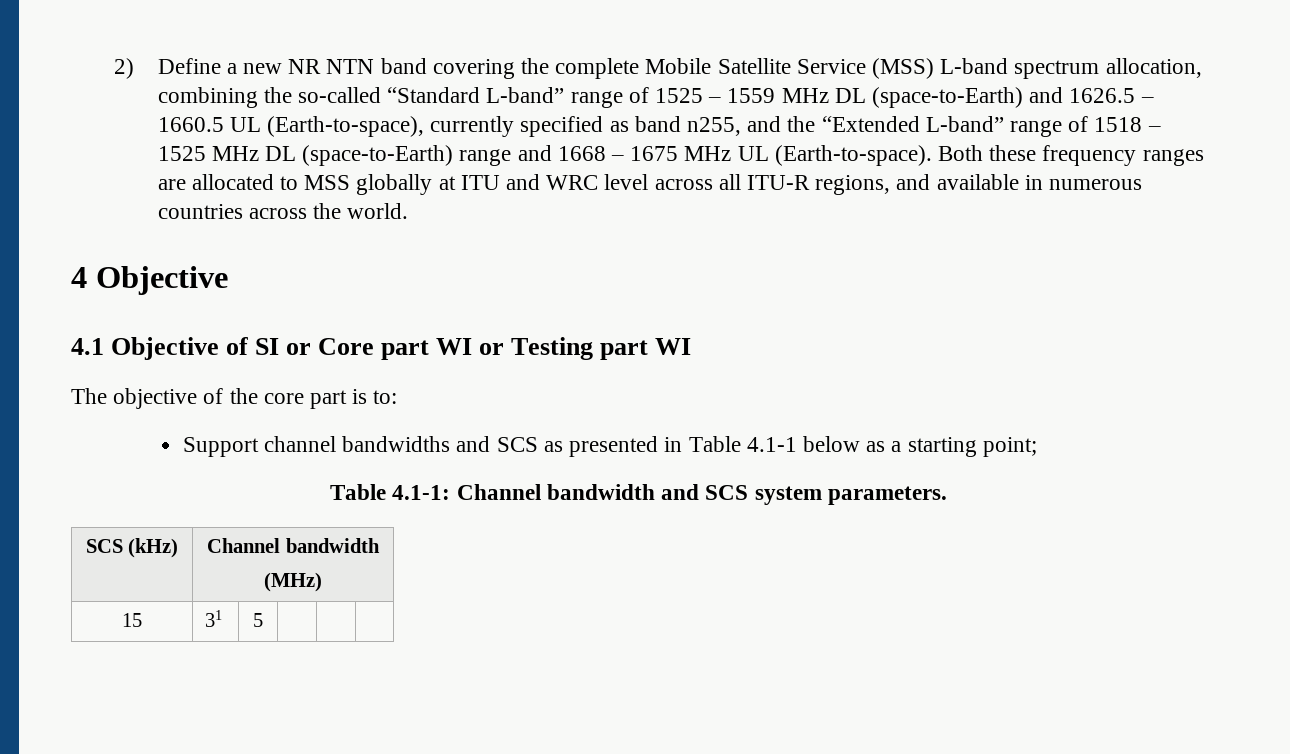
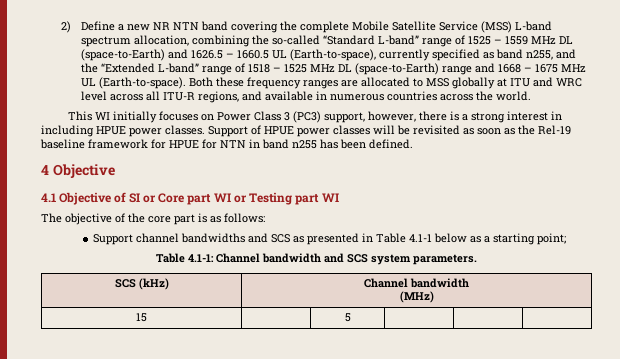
(409, 211) none -> [67,111,562,123] [41,125,571,137] [40,139,413,149] // This WI initially focuses on Power Class 3 (PC3) support, however, there is a strong interest in including HPUE power classes. Support of HPUE power classes will be revisited as soon as the Rel-19 baseline framework for HPUE for NTN in band n255 has been defined.
[373,390,398,404] to: -> [210,213,265,223] as follows:
[205,610,223,627] 31 -> (147, 317) none

